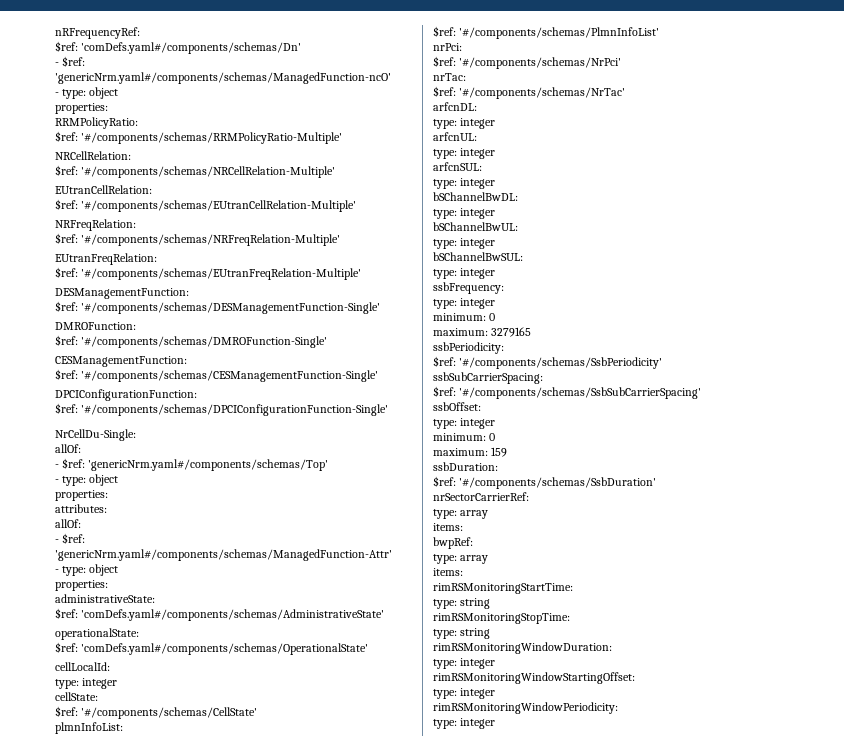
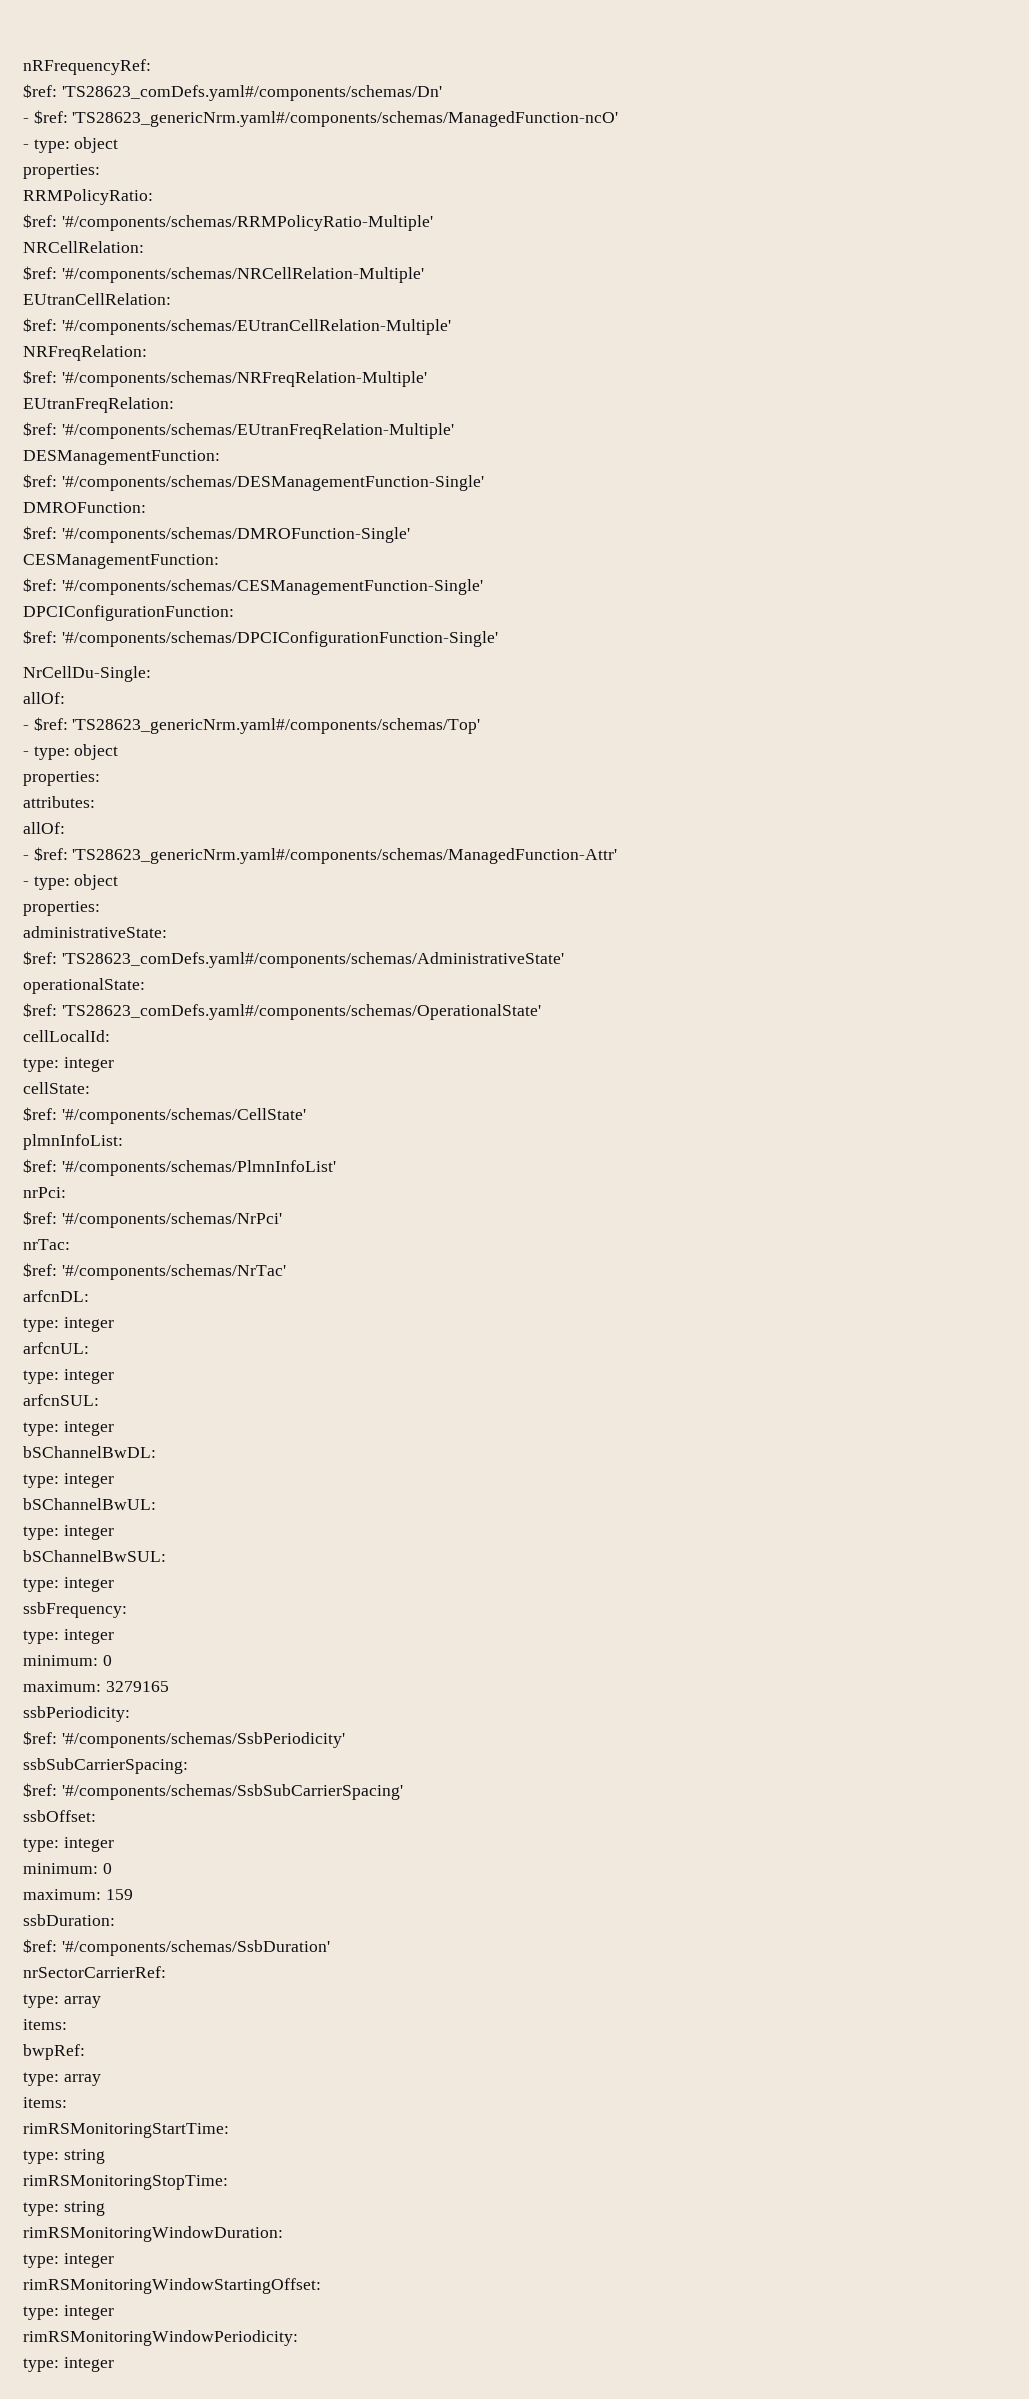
[81,42,302,54] [55,56,86,67] [55,72,391,84] 'comDefs.yaml#/components/schemas/Dn' // - $ref: 'genericNrm.yaml#/components/schemas/ManagedFunction-ncO' -> [61,85,442,101] [23,110,619,127] 'TS28623_comDefs.yaml#/components/schemas/Dn' // - $ref: 'TS28623_genericNrm.yaml#/components/schemas/ManagedFunction-ncO'
[88,459,329,471] 'genericNrm.yaml#/components/schemas/Top' -> [72,718,481,734] 'TS28623_genericNrm.yaml#/components/schemas/Top'
[55,549,392,561] 'genericNrm.yaml#/components/schemas/ManagedFunction-Attr' -> [72,848,618,864] 'TS28623_genericNrm.yaml#/components/schemas/ManagedFunction-Attr'
[81,609,385,621] 'comDefs.yaml#/components/schemas/AdministrativeState' -> [61,952,564,968] 'TS28623_comDefs.yaml#/components/schemas/AdministrativeState'
[81,643,369,655] 'comDefs.yaml#/components/schemas/OperationalState' -> [61,1004,541,1020] 'TS28623_comDefs.yaml#/components/schemas/OperationalState'

